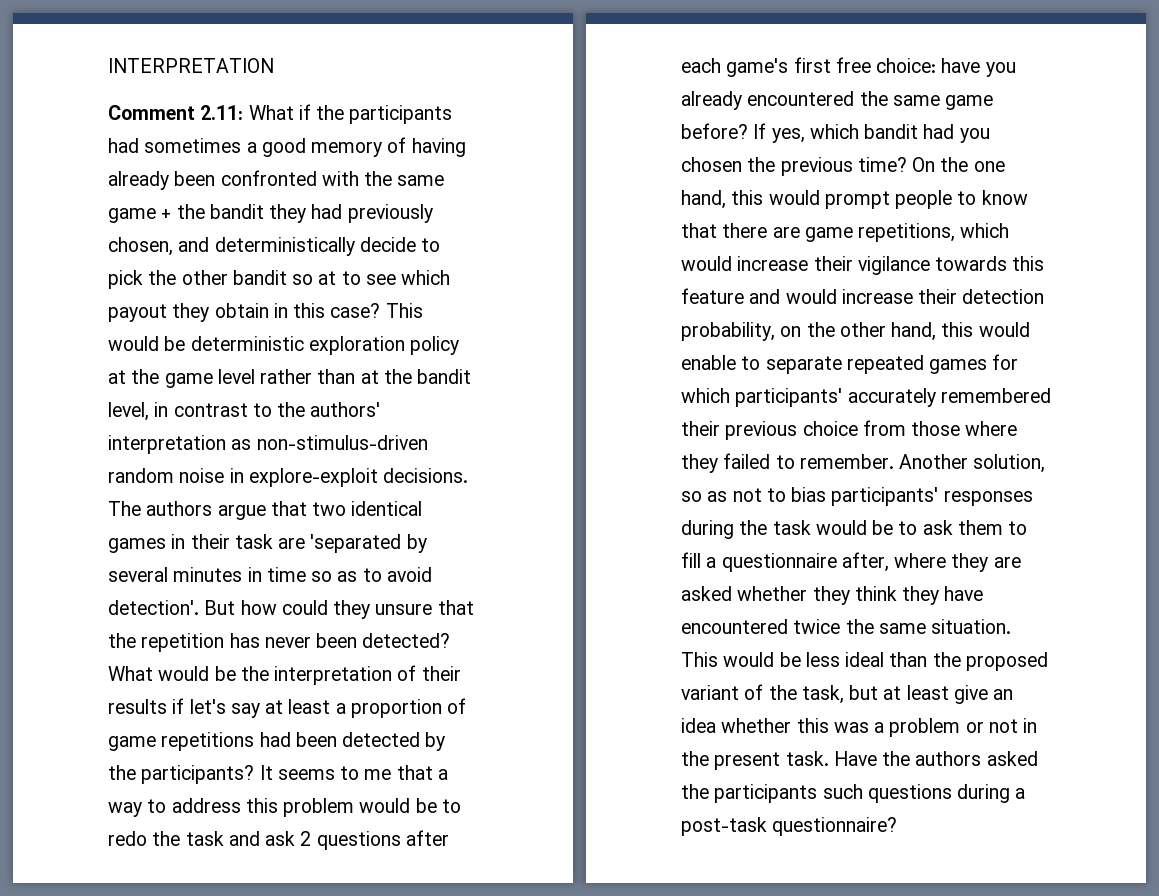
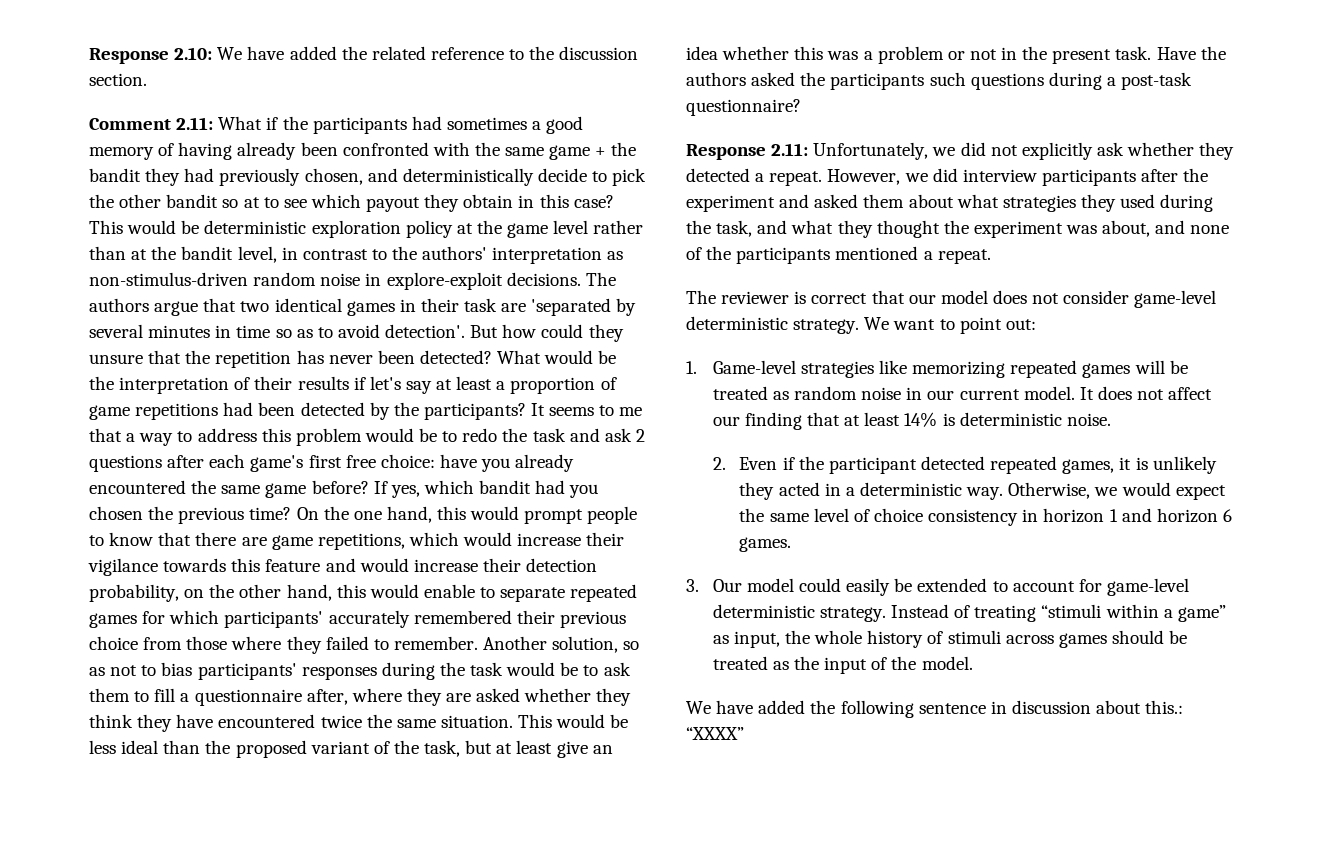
[108,58,274,73] INTERPRETATION -> [89,46,639,64] [89,73,147,86] Response 2.10: We have added the related reference to the discussion section.
(898, 826) none -> [686,142,1235,160] [686,168,1209,186] [686,194,1214,212] [686,220,1230,238] [686,246,991,264] [686,290,1217,308] [686,316,1036,334] [686,360,1188,378] [712,386,1213,400] [712,412,1111,430] [712,456,1217,474] [739,482,1226,500] [739,508,1232,526] [739,537,792,552] [686,578,1189,596] [712,604,1226,622] [712,630,1188,648] [712,656,973,674] [686,700,1184,718] [686,727,744,740] // Response 2.11: Unfortunately, we did not explicitly ask whether they detected a repeat. However, we did interview participants after the experiment and asked them about what strategies they used during the task, and what they thought the experiment was about, and none of the participants mentioned a repeat. // The reviewer is correct that our model does not consider game-level deterministic strategy. We want to point out: // 1. Game-level strategies like memorizing repeated games will be treated as random noise in our current model. It does not affect our finding that at least 14% is deterministic noise. // 2. Even if the participant detected repeated games, it is unlikely they acted in a deterministic way. Otherwise, we would expect the same level of choice consistency in horizon 1 and horizon 6 games. // 3. Our model could easily be extended to account for game-level deterministic strategy. Instead of treating “stimuli within a game” as input, the whole history of stimuli across games should be treated as the input of the model. // We have added the following sentence in discussion about this.: “XXXX”

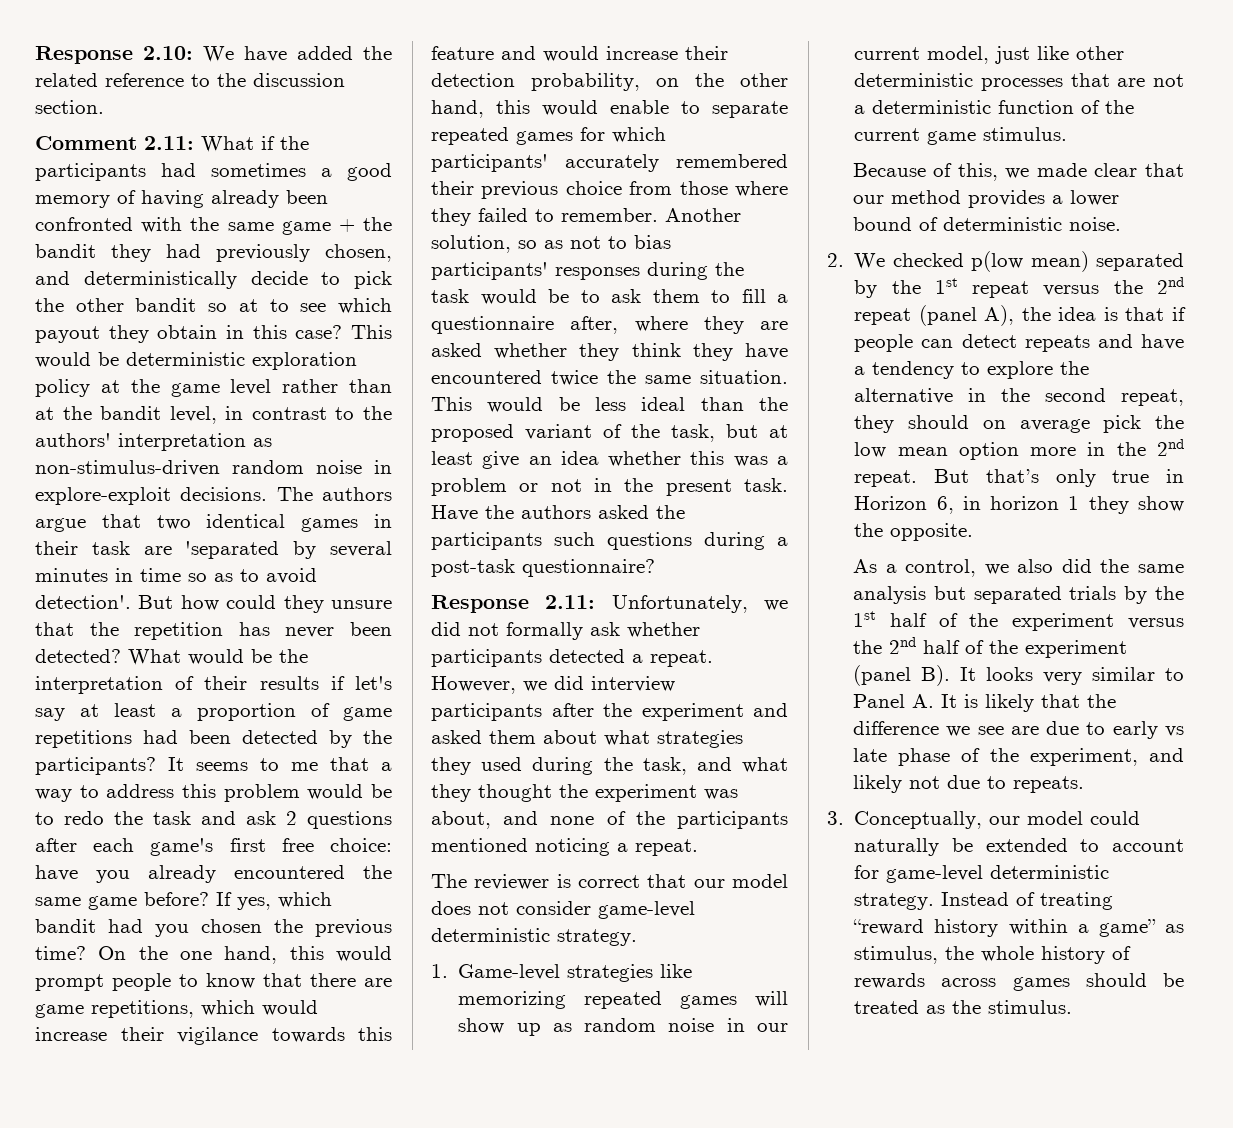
[1021,142,1093,160] explicitly -> [506,622,583,640] formally
[1199,142,1235,160] they -> [431,649,542,667] participants
(919, 253) none -> [535,838,610,856] noticing
[864,317,1036,334] We want to point out: -> (637, 937) none
[1169,360,1188,374] [712,386,768,400] be treated -> [458,1018,541,1036] show up
[1023,386,1213,400] [712,412,1111,430] [712,456,1217,474] [739,482,1226,500] [739,508,1232,526] [739,537,792,552] model. It does not affect our finding that at least 14% is deterministic noise. // 2. Even if the participant detected repeated games, it is unlikely they acted in a deterministic way. Otherwise, we would expect the same level of choice consistency in horizon 1 and horizon 6 games. -> [927,46,1125,64] [854,73,1184,91] [854,100,1135,114] [854,127,1068,145] [852,163,1184,181] [852,190,1119,208] [852,217,1121,231] [827,251,1184,272] [854,277,1184,298] [854,305,1186,326] [854,334,1184,352] [854,361,1090,379] [854,388,1184,406] [854,415,1184,433] [854,439,1184,460] [854,469,1184,487] [854,496,1184,514] [854,523,974,541] [852,559,1184,577] [852,586,1184,604] [852,611,1184,631] [852,637,1127,658] [852,665,1184,686] [852,694,1116,712] [852,721,1184,739] [852,748,1184,766] [852,775,1084,793] model, just like other deterministic processes that are not a deterministic function of the current game stimulus. // Because of this, we made clear that our method provides a lower bound of deterministic noise. // 2. We checked p(low mean) separated by the 1st repeat versus the 2nd repeat (panel A), the idea is that if people can detect repeats and have a tendency to explore the alternative in the second repeat, they should on average pick the low mean option more in the 2nd repeat. But that’s only true in Horizon 6, in horizon 1 they show the opposite. // As a control, we also did the same analysis but separated trials by the 1st half of the experiment versus the 2nd half of the experiment (panel B). It looks very similar to Panel A. It is likely that the difference we see are due to early vs late phase of the experiment, and likely not due to repeats.
[712,579,742,592] Our -> [854,811,1021,829] Conceptually, our
[846,578,891,596] easily -> [854,838,940,856] naturally
[1041,604,1102,618] “stimuli -> [853,919,999,937] “reward history
[733,631,780,648] input, -> [854,946,939,964] stimulus,
[947,630,1001,644] stimuli -> [854,973,926,989] rewards
[824,656,973,674] [686,700,1184,718] [686,727,744,740] input of the model. // We have added the following sentence in discussion about this.: “XXXX” -> [988,1000,1073,1014] stimulus.

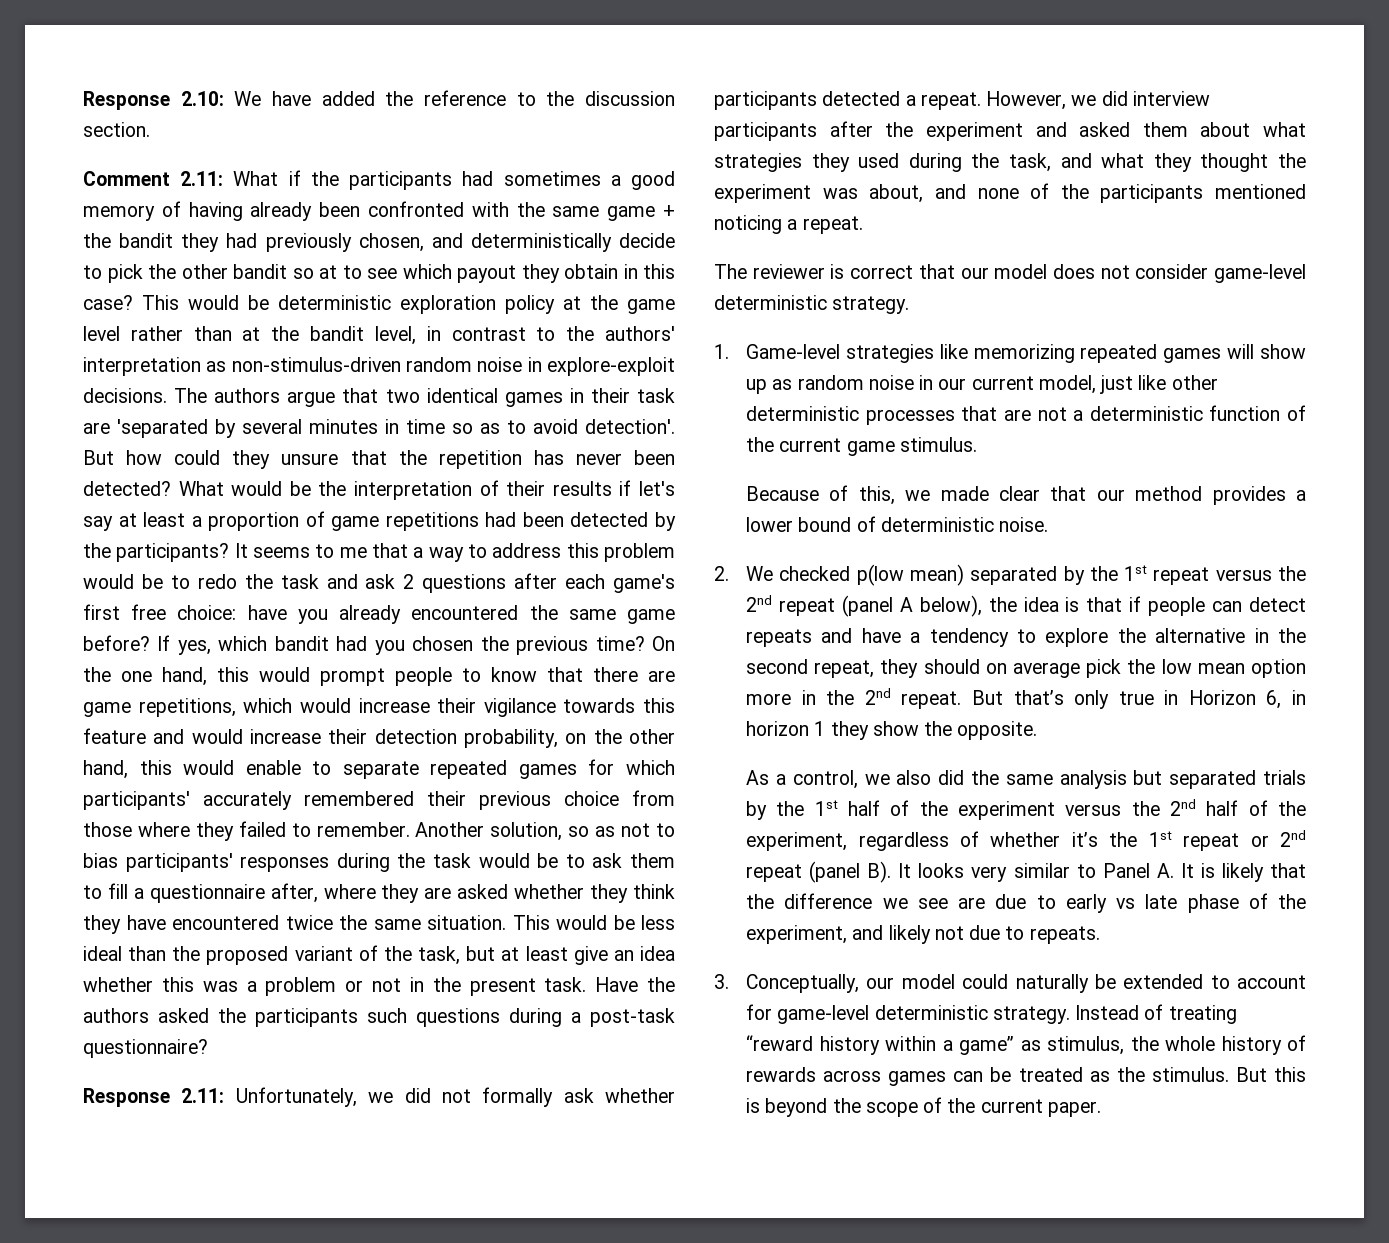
[35,73,98,87] related -> (414, 98) none
[984,305,1015,326] A), -> [899,595,982,617] A below),
[1024,640,1127,658] experiment -> [746,830,1306,851] [746,864,803,882] experiment, regardless of whether it’s the 1st repeat or 2nd repeat
[1085,973,1147,987] should -> [953,1071,984,1082] can
(1073, 1007) none -> [1235,1067,1306,1082] [746,1097,1101,1117] But this is beyond the scope of the current paper.

